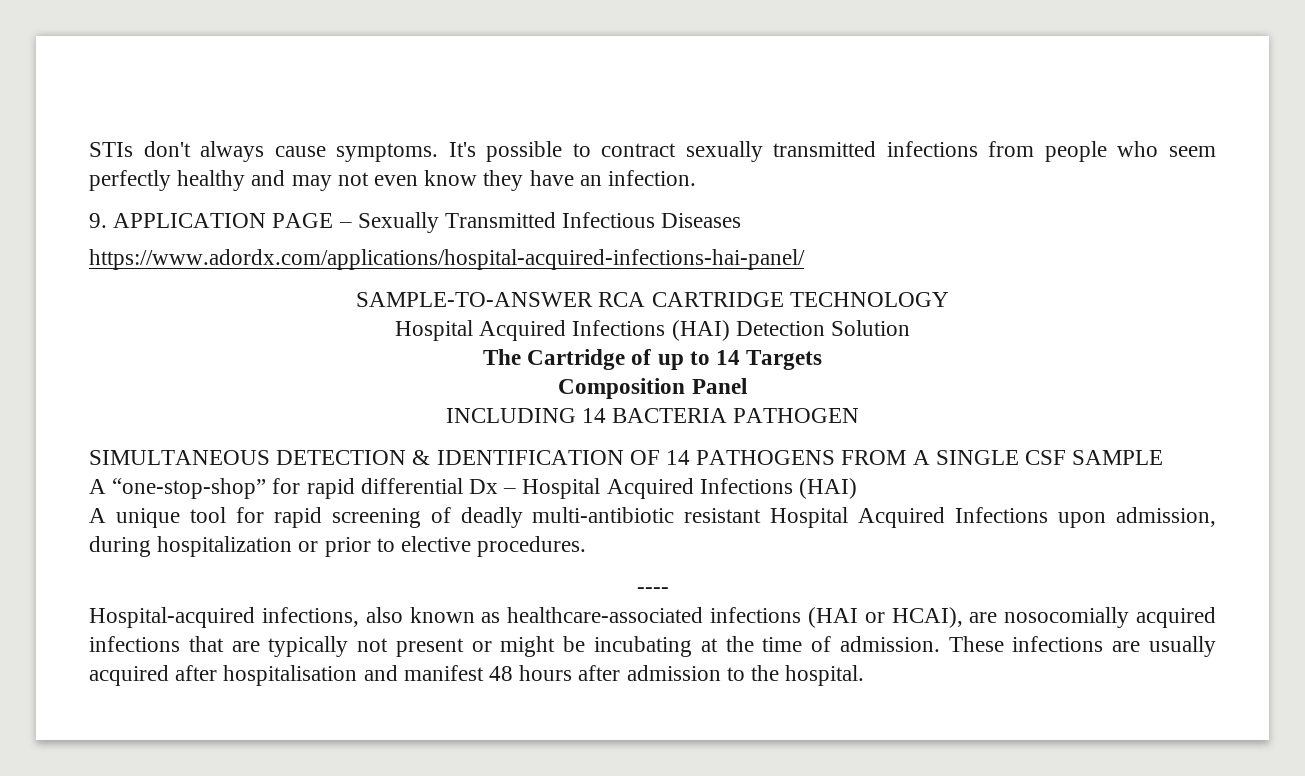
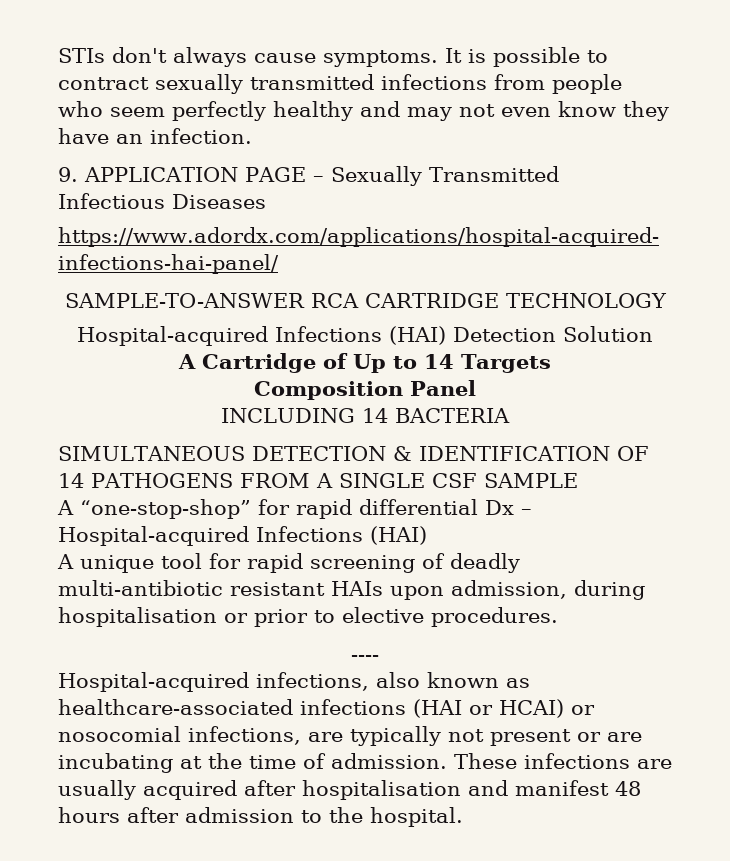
[448,142,476,157] It's -> [445,48,486,63] It is
[394,320,567,341] Hospital Acquired -> [77,326,268,346] Hospital-acquired
[482,349,521,365] The -> [177,354,196,369] A
[657,354,684,370] up -> [352,354,386,373] Up
[733,408,860,423] PATHOGEN -> (510, 415) none
[522,478,694,499] Hospital Acquired -> [58,526,249,546] Hospital-acquired
[770,507,1049,528] Hospital Acquired Infections -> [331,581,383,596] HAIs
[157,536,293,557] hospitalization -> [58,607,217,627] hospitalisation
[891,607,1217,628] [89,636,224,652] HCAI), are nosocomially acquired infections that -> [499,699,595,718] [58,726,301,745] HCAI) or nosocomial infections,
[500,636,586,657] might be -> [607,732,642,742] are

